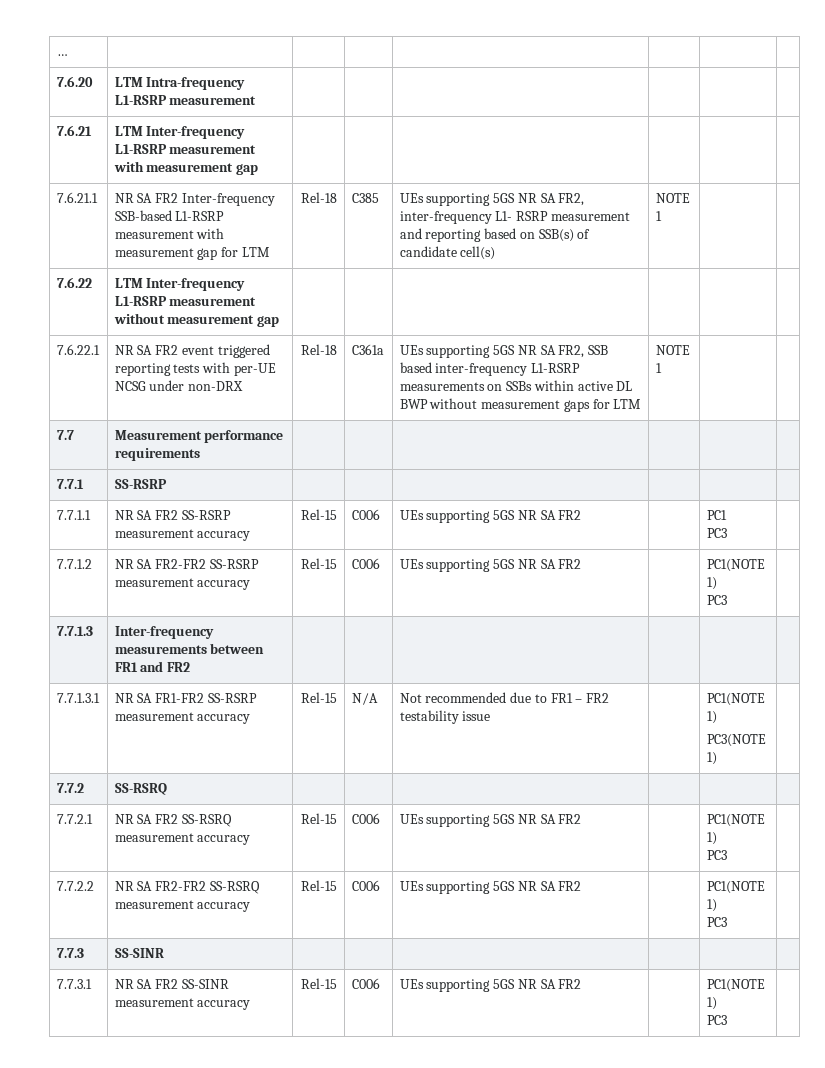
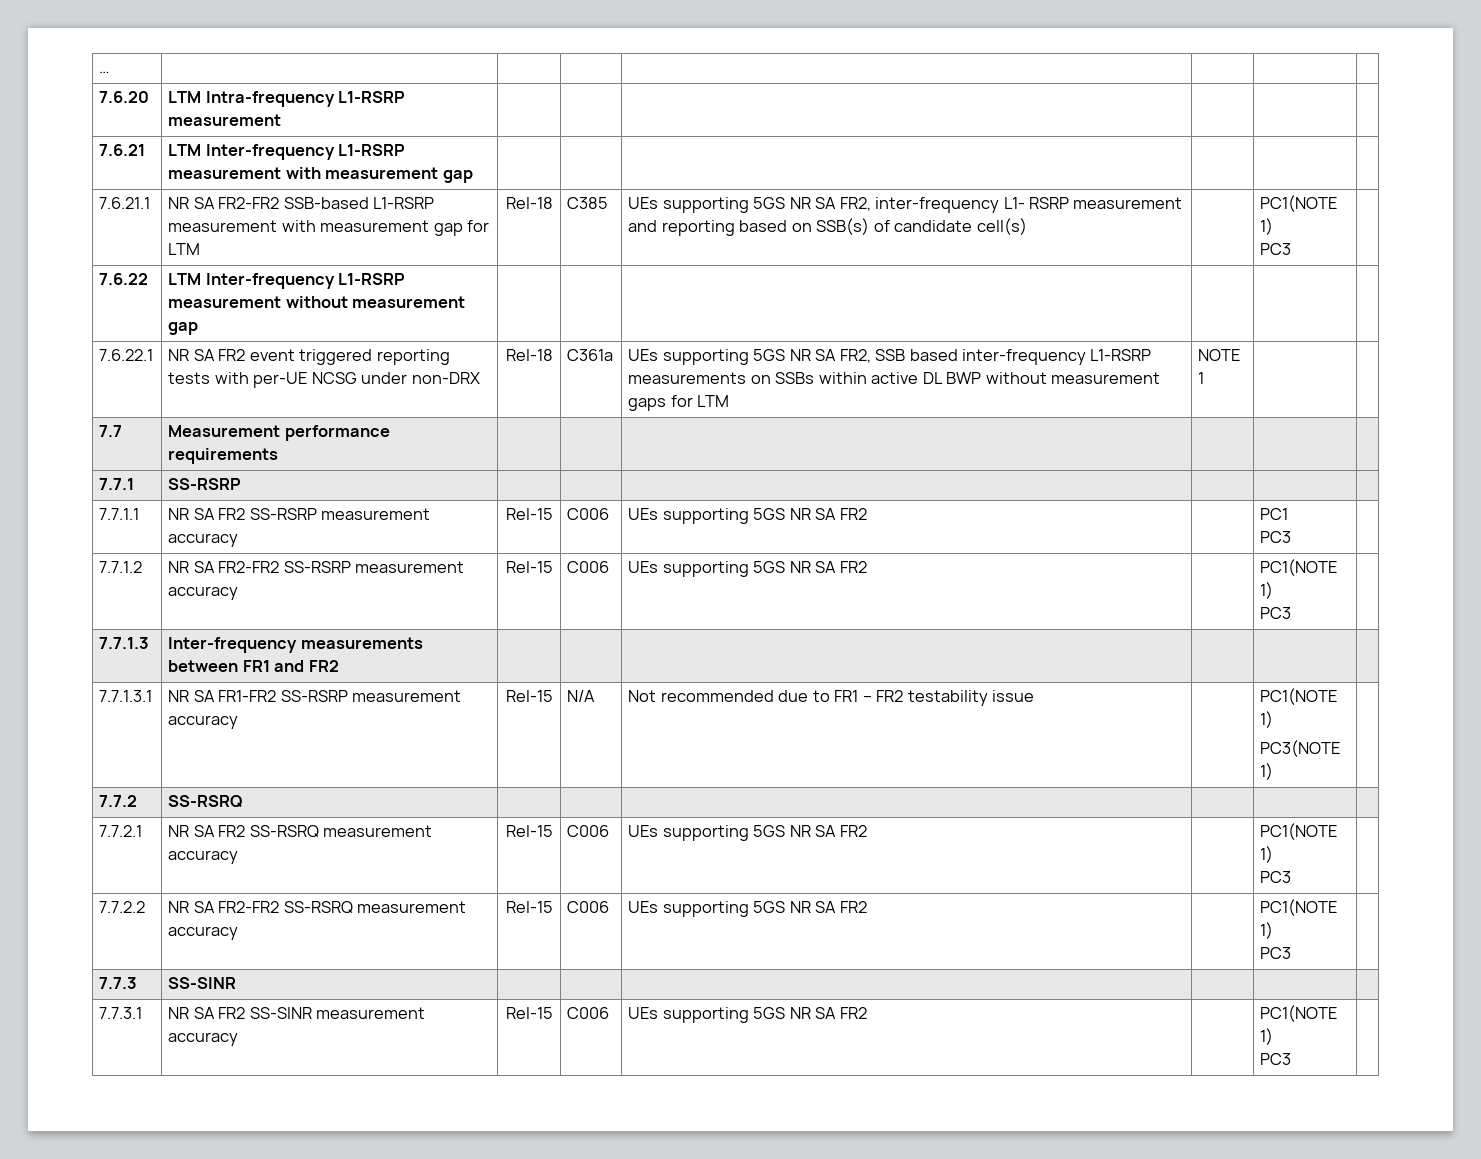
[155,193,275,206] FR2 Inter-frequency -> [218,197,280,209] FR2-FR2
[655,193,690,203] [655,211,662,221] NOTE 1 | -> [1260,195,1338,212] [1260,218,1274,235] [1260,243,1292,255] | PC1(NOTE 1) // PC3

